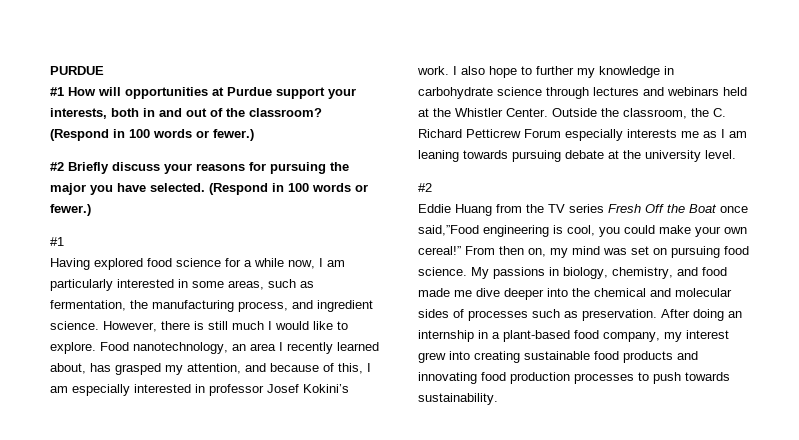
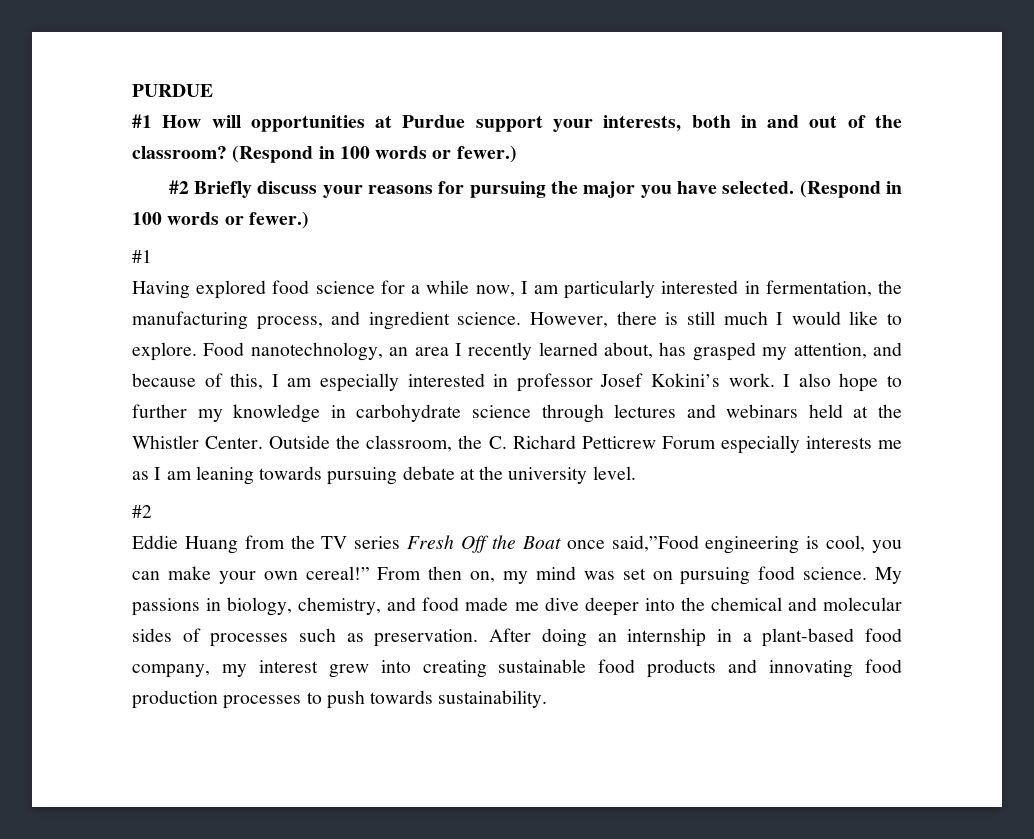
[192,279,314,290] some areas, such as -> (760, 287) none
[624,225,655,234] could -> [132,571,160,580] can

